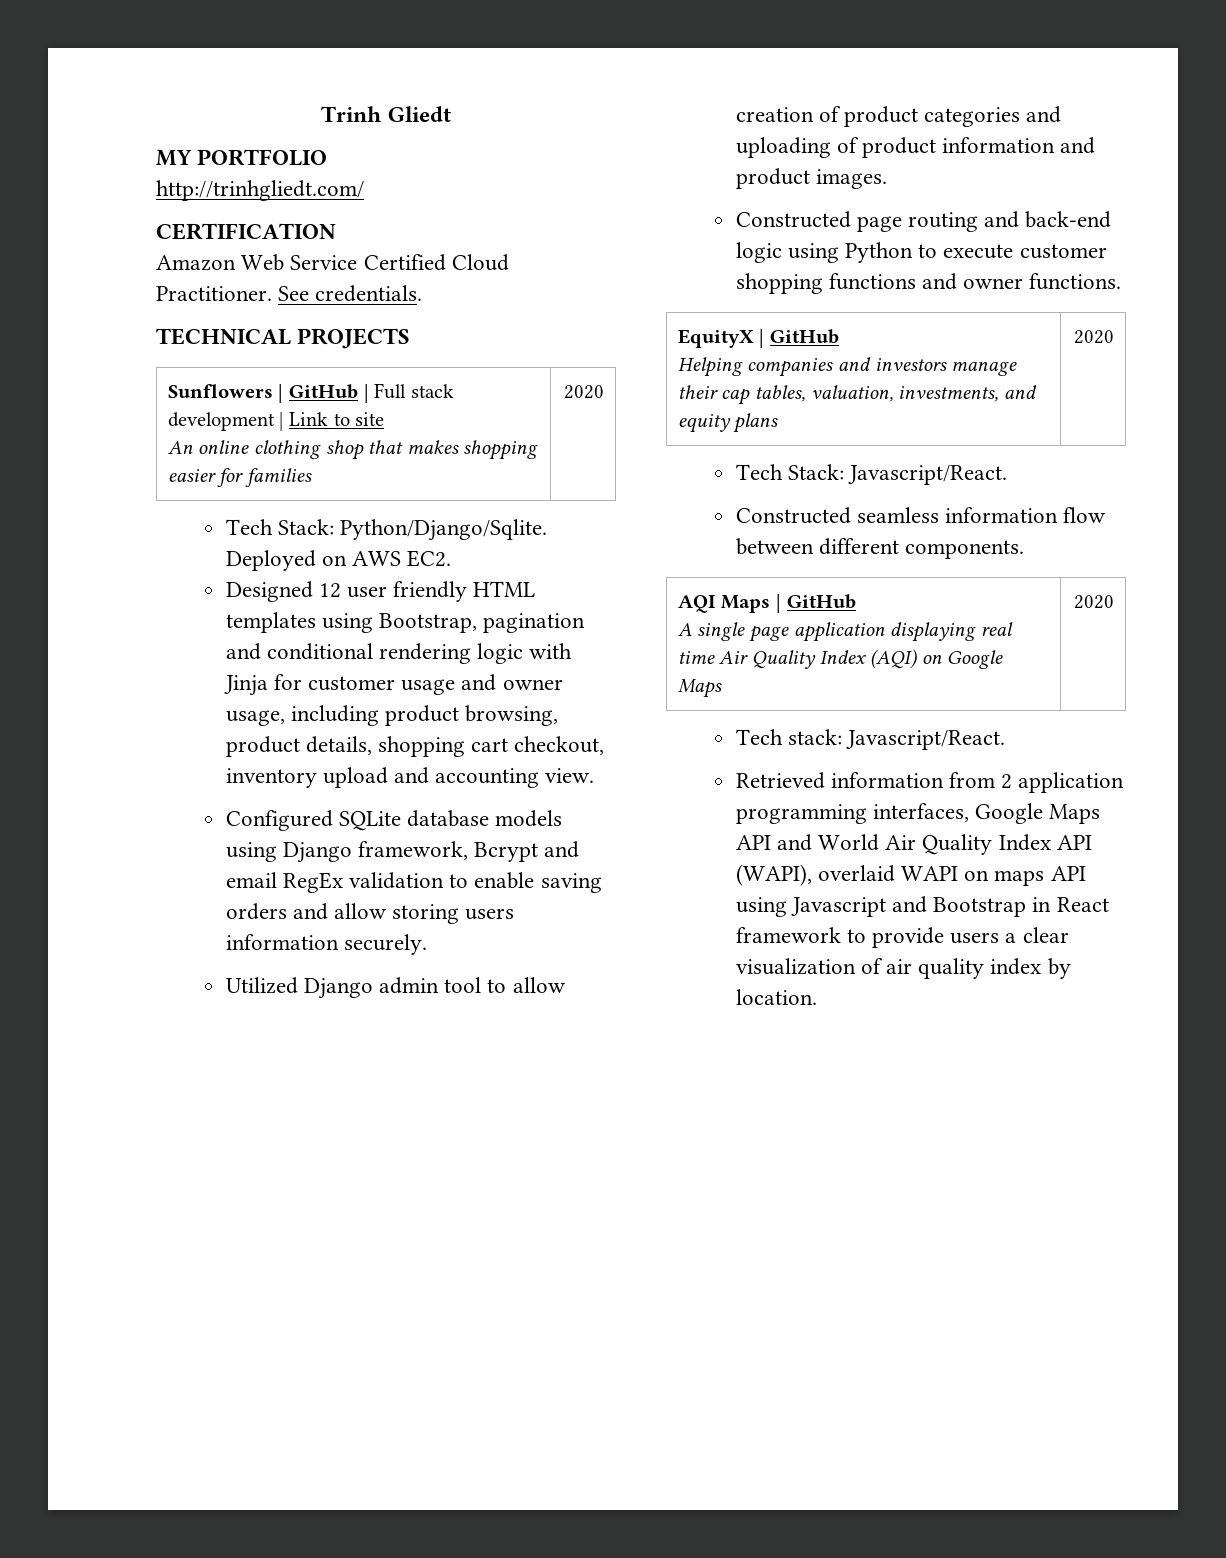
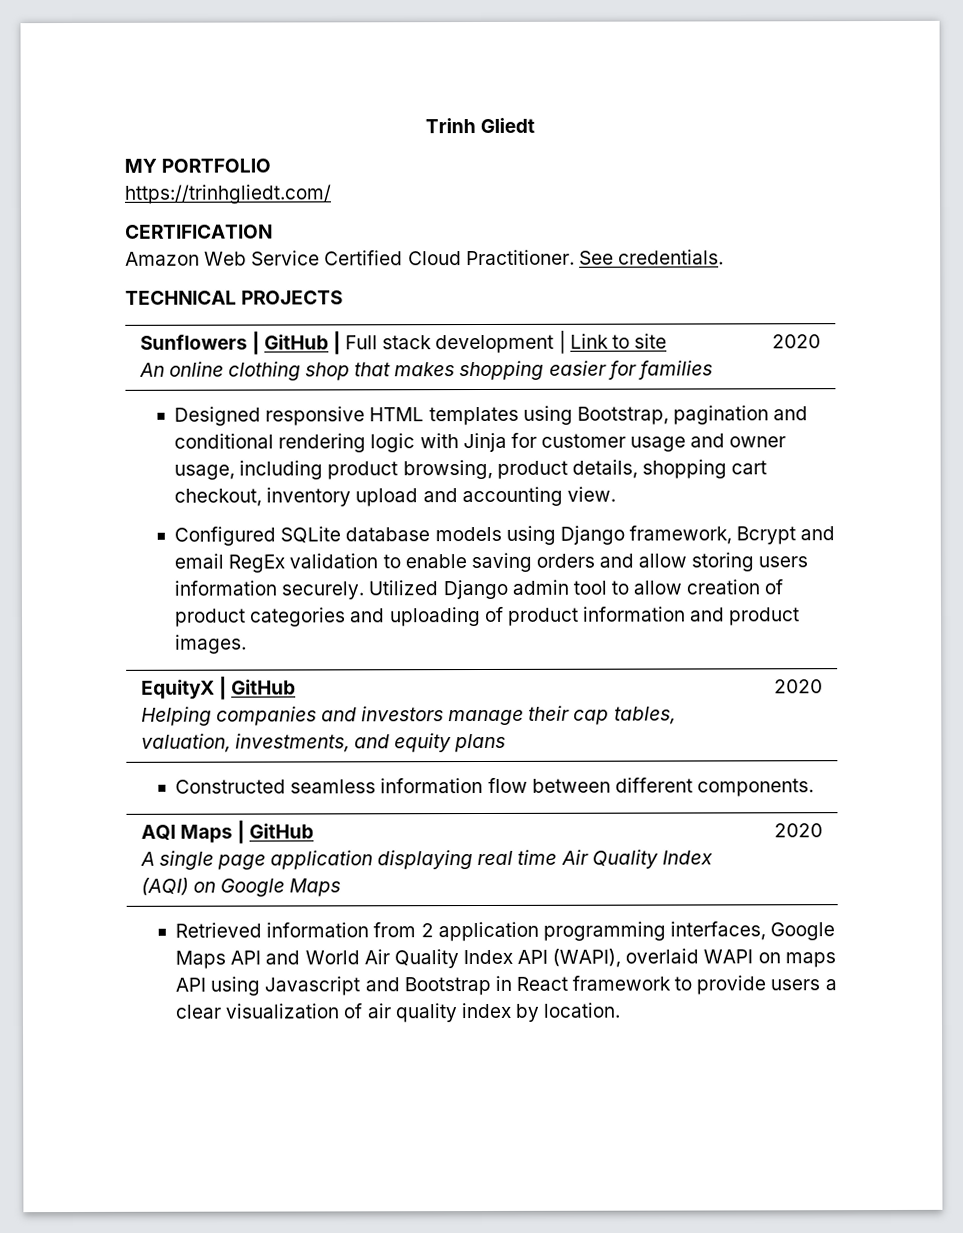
[156,180,364,201] http://trinhgliedt.com/ -> [124,184,331,204] https://trinhgliedt.com/
[225,519,547,541] [225,550,452,571] [225,581,468,602] Tech Stack: Python/Django/Sqlite. Deployed on AWS EC2. // Designed 12 user friendly -> [174,406,366,426] Designed responsive
(427, 944) // -> (365, 590) none
[735,211,1112,232] [735,242,1107,263] [735,273,1122,294] // Constructed page routing and back-end logic using Python to execute customer shopping functions and owner functions. -> (248, 644) none
[735,464,1007,485] // Tech Stack: Javascript/React. -> (824, 686) none
[735,729,1005,750] // Tech stack: Javascript/React. -> (824, 830) none

